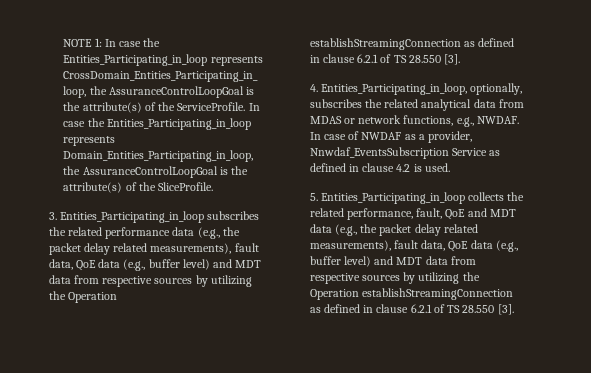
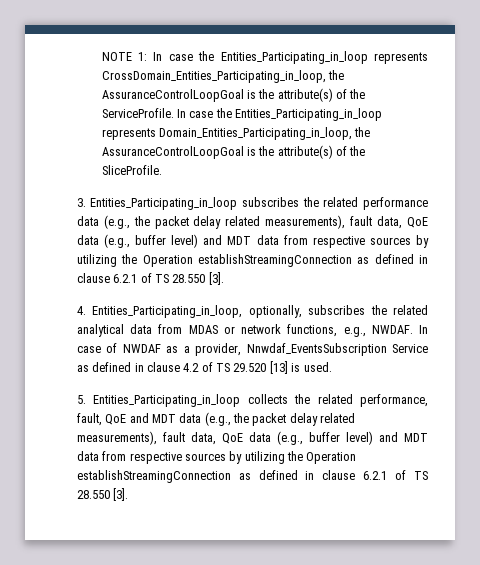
(411, 168) none -> [201,361,288,374] of TS 29.520 [13]

